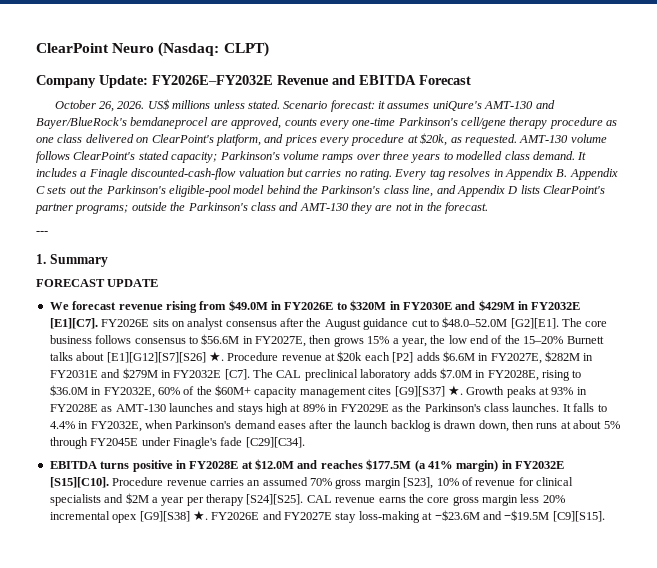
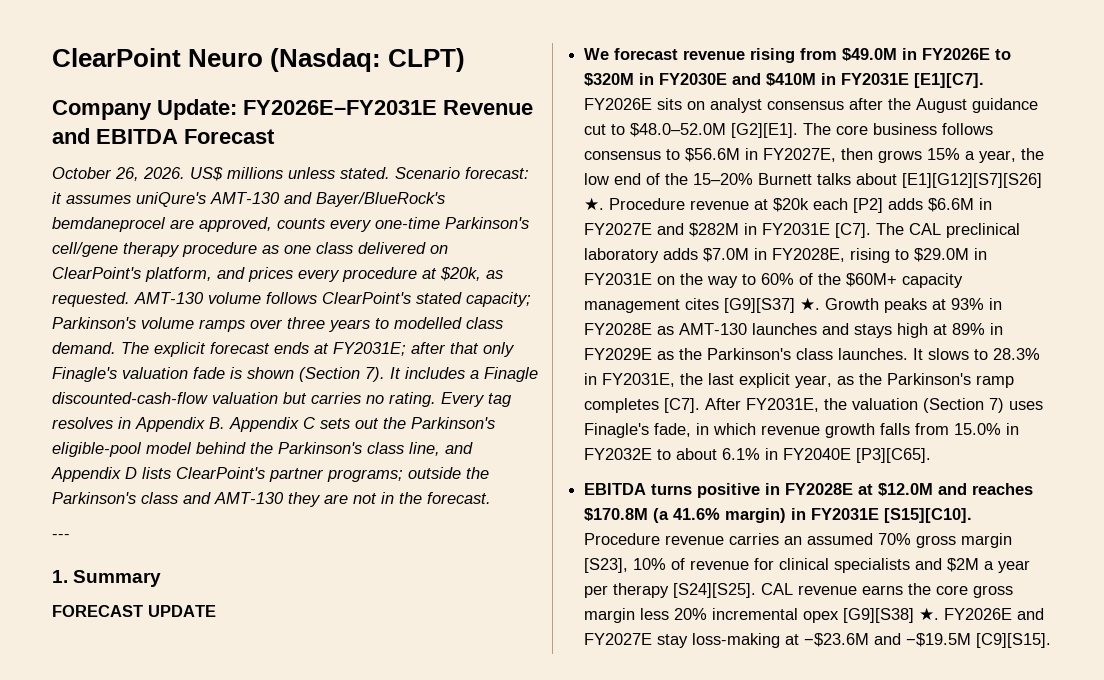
[152,75,273,85] FY2026E–FY2032E -> [243,100,437,115] FY2026E–FY2031E
(575, 155) none -> [121,342,515,357] [52,367,385,382] The explicit forecast ends at FY2031E; after that only Finagle's valuation fade is shown (Section 7).
[478,300,581,311] $429M in FY2032E -> [766,73,910,86] $410M in FY2031E
[490,353,542,364] FY2027E, -> [584,223,685,235] FY2027E and
[101,368,222,379] and $279M in FY2032E -> (831, 229) none
[49,385,155,398] $36.0M in FY2032E, -> [914,248,988,262] [584,273,757,288] $29.0M in FY2031E on the way to
[573,403,607,412] [49,420,620,432] [49,437,305,449] falls to 4.4% in FY2032E, when Parkinson's demand eases after the launch backlog is drawn down, then runs at about 5% through FY2045E under Finagle's fade [C29][C34]. -> [928,348,1041,360] [584,373,1015,388] [584,398,1044,413] [584,423,1020,438] [584,448,932,463] slows to 28.3% in FY2031E, the last explicit year, as the Parkinson's ramp completes [C7]. After FY2031E, the valuation (Section 7) uses Finagle's fade, in which revenue growth falls from 15.0% in FY2032E to about 6.1% in FY2040E [P3][C65].
[366,459,453,472] $177.5M (a 41% -> [584,508,721,523] $170.8M (a 41.6%
[515,461,564,469] FY2032E -> [811,508,880,520] FY2031E

